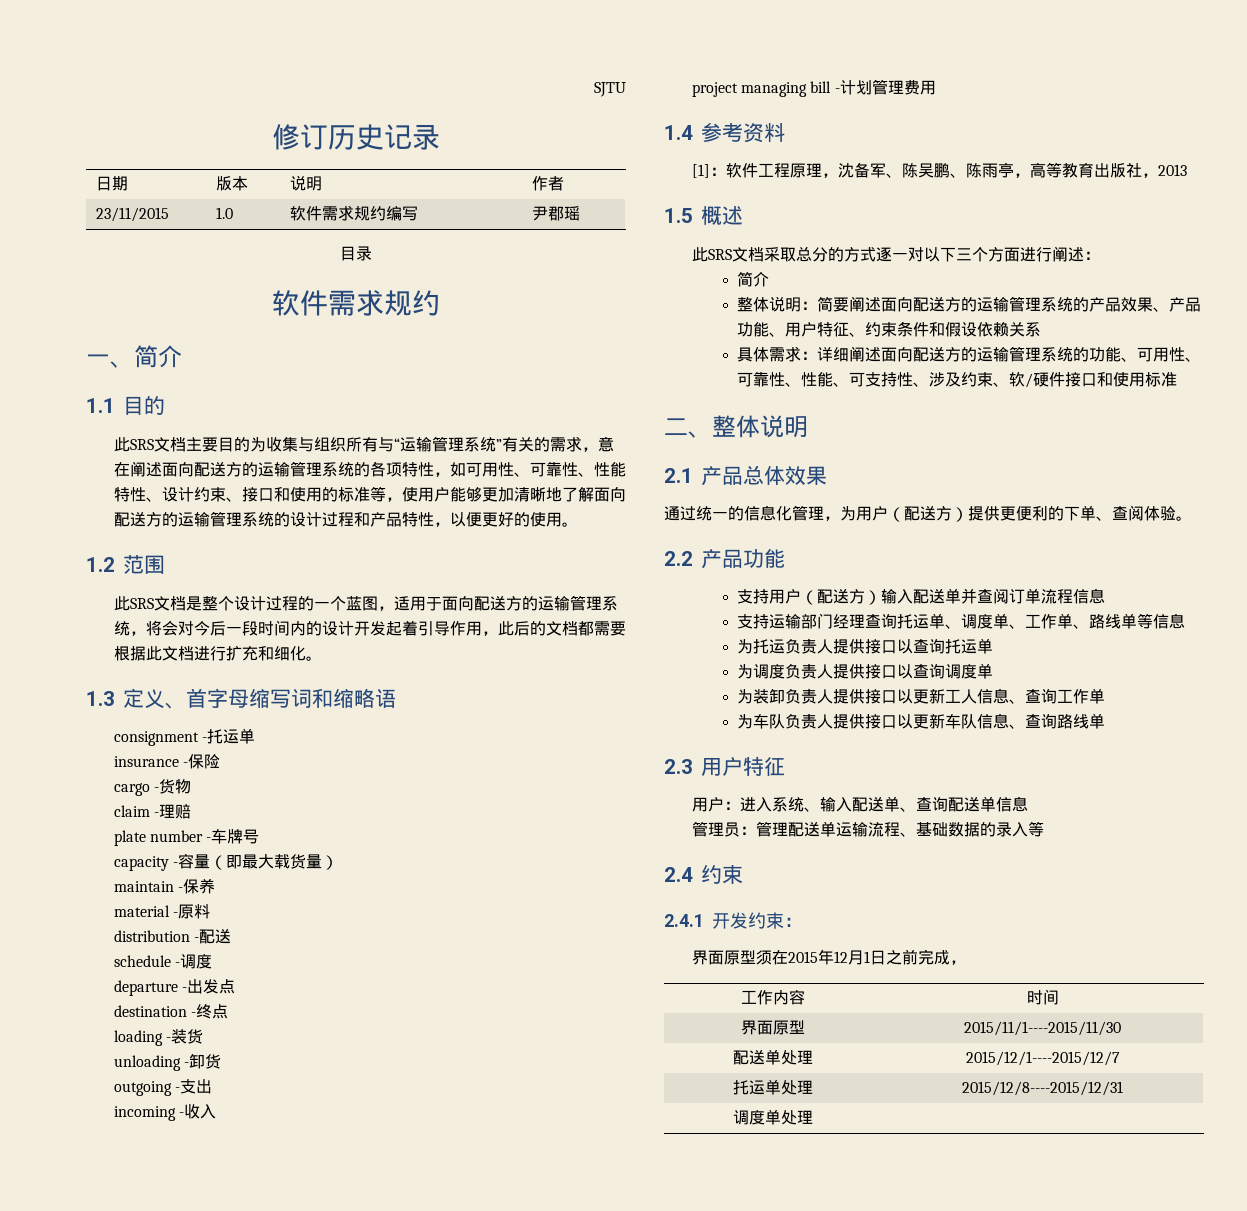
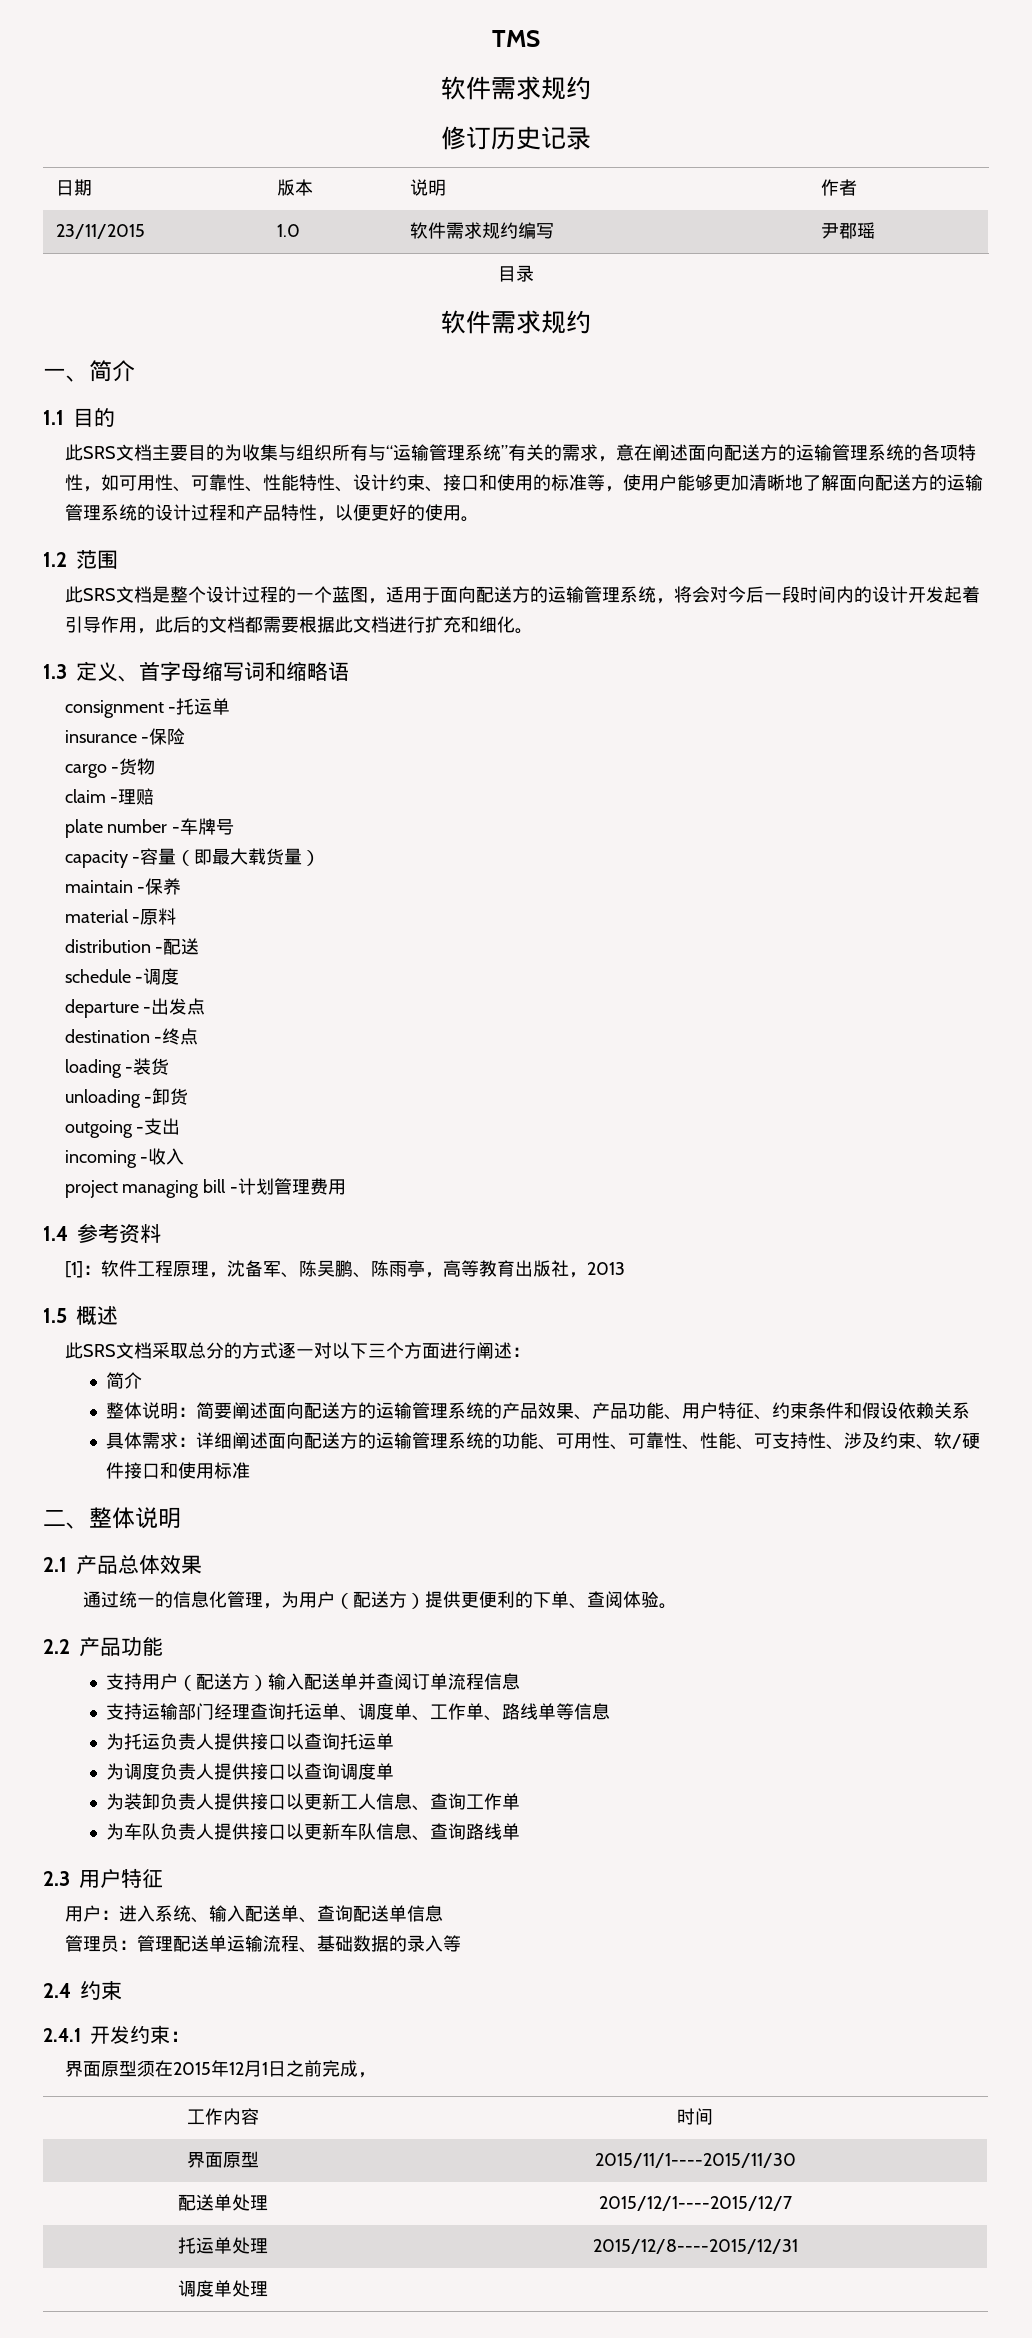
[594,82,626,97] SJTU -> [492,30,541,47] [441,76,591,100] TMS // 软件需求规约

